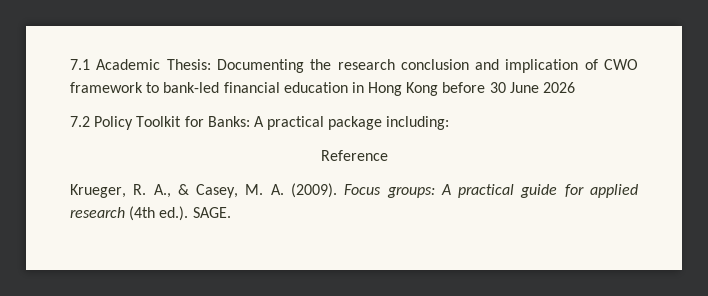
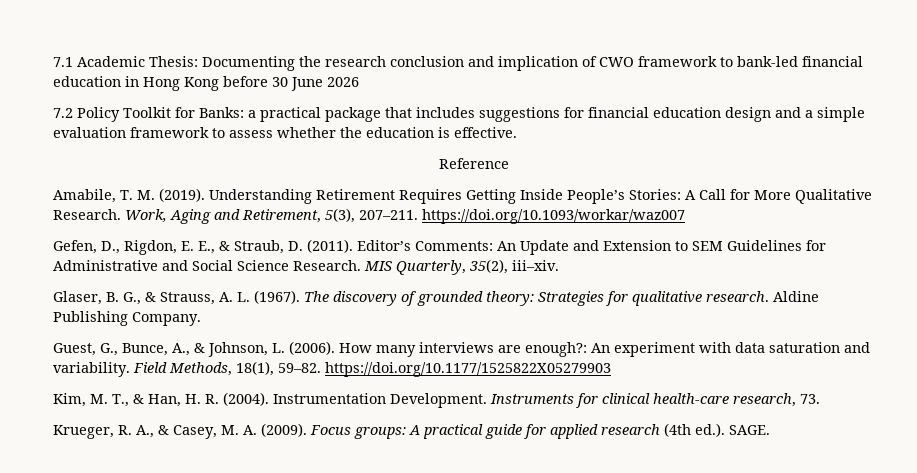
[253,116,264,127] A -> [248,110,256,118] a
[386,116,450,130] [320,150,388,161] including: // Reference -> [385,107,865,122] [53,127,517,138] [438,158,509,169] [53,188,872,204] [53,208,685,224] [53,239,826,255] [53,259,559,275] [53,290,819,306] [53,311,201,326] [53,341,870,357] [53,361,611,377] [53,392,820,408] that includes suggestions for financial education design and a simple evaluation framework to assess whether the education is effective. // Reference // Amabile, T. M. (2019). Understanding Retirement Requires Getting Inside People’s Stories: A Call for More Qualitative Research. Work, Aging and Retirement, 5(3), 207–211. https://doi.org/10.1093/workar/waz007 // Gefen, D., Rigdon, E. E., & Straub, D. (2011). Editor’s Comments: An Update and Extension to SEM Guidelines for Administrative and Social Science Research. MIS Quarterly, 35(2), iii–xiv. // Glaser, B. G., & Strauss, A. L. (1967). The discovery of grounded theory: Strategies for qualitative research. Aldine Publishing Company. // Guest, G., Bunce, A., & Johnson, L. (2006). How many interviews are enough?: An experiment with data saturation and variability. Field Methods, 18(1), 59–82. https://doi.org/10.1177/1525822X05279903 // Kim, M. T., & Han, H. R. (2004). Instrumentation Development. Instruments for clinical health-care research, 73.

